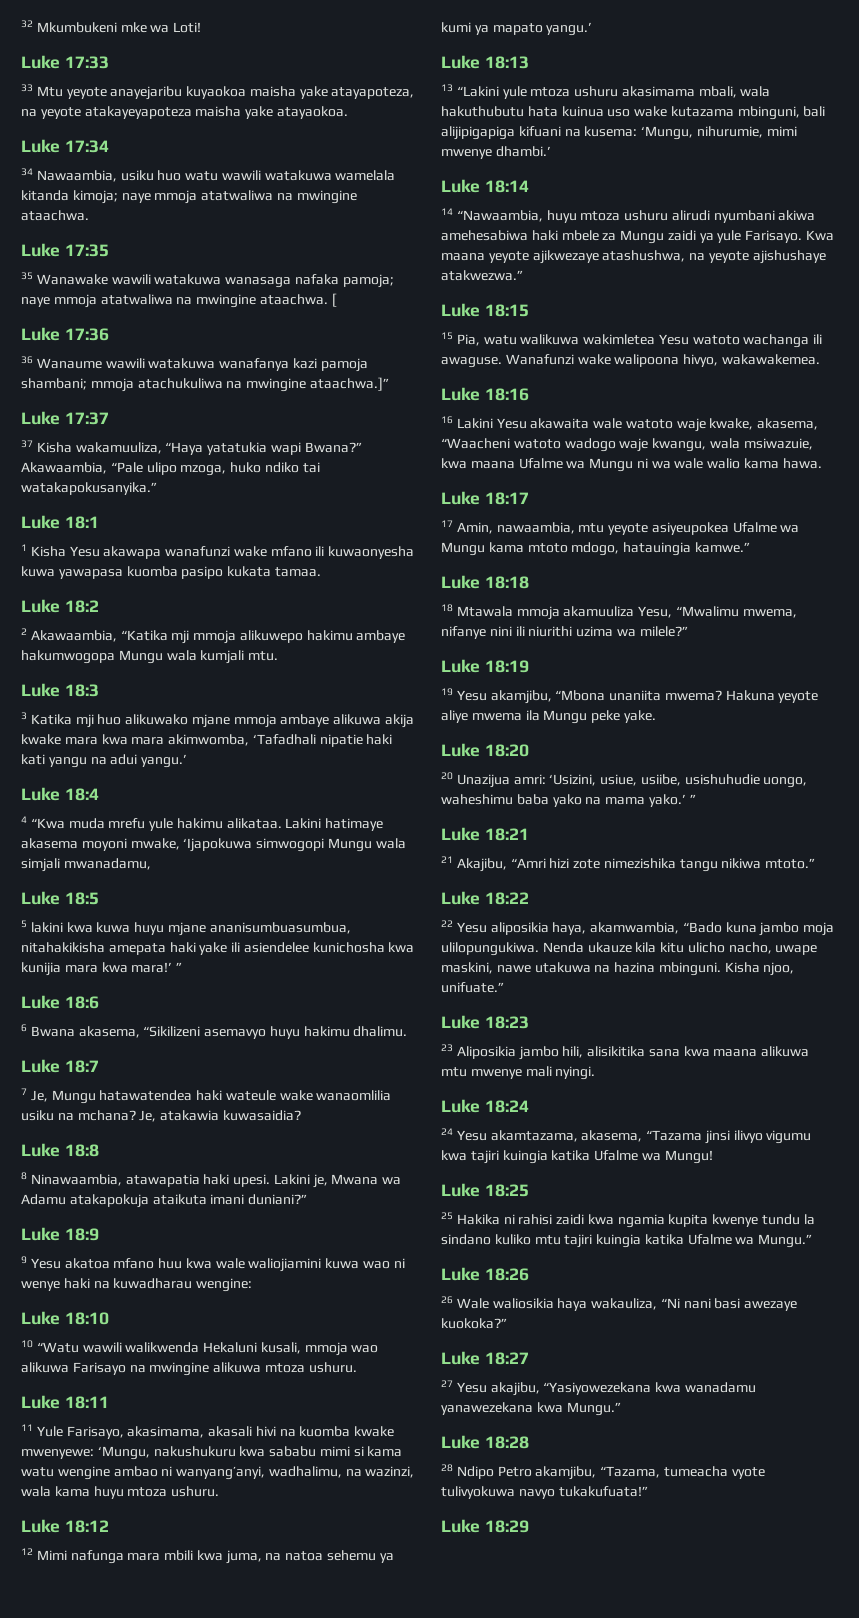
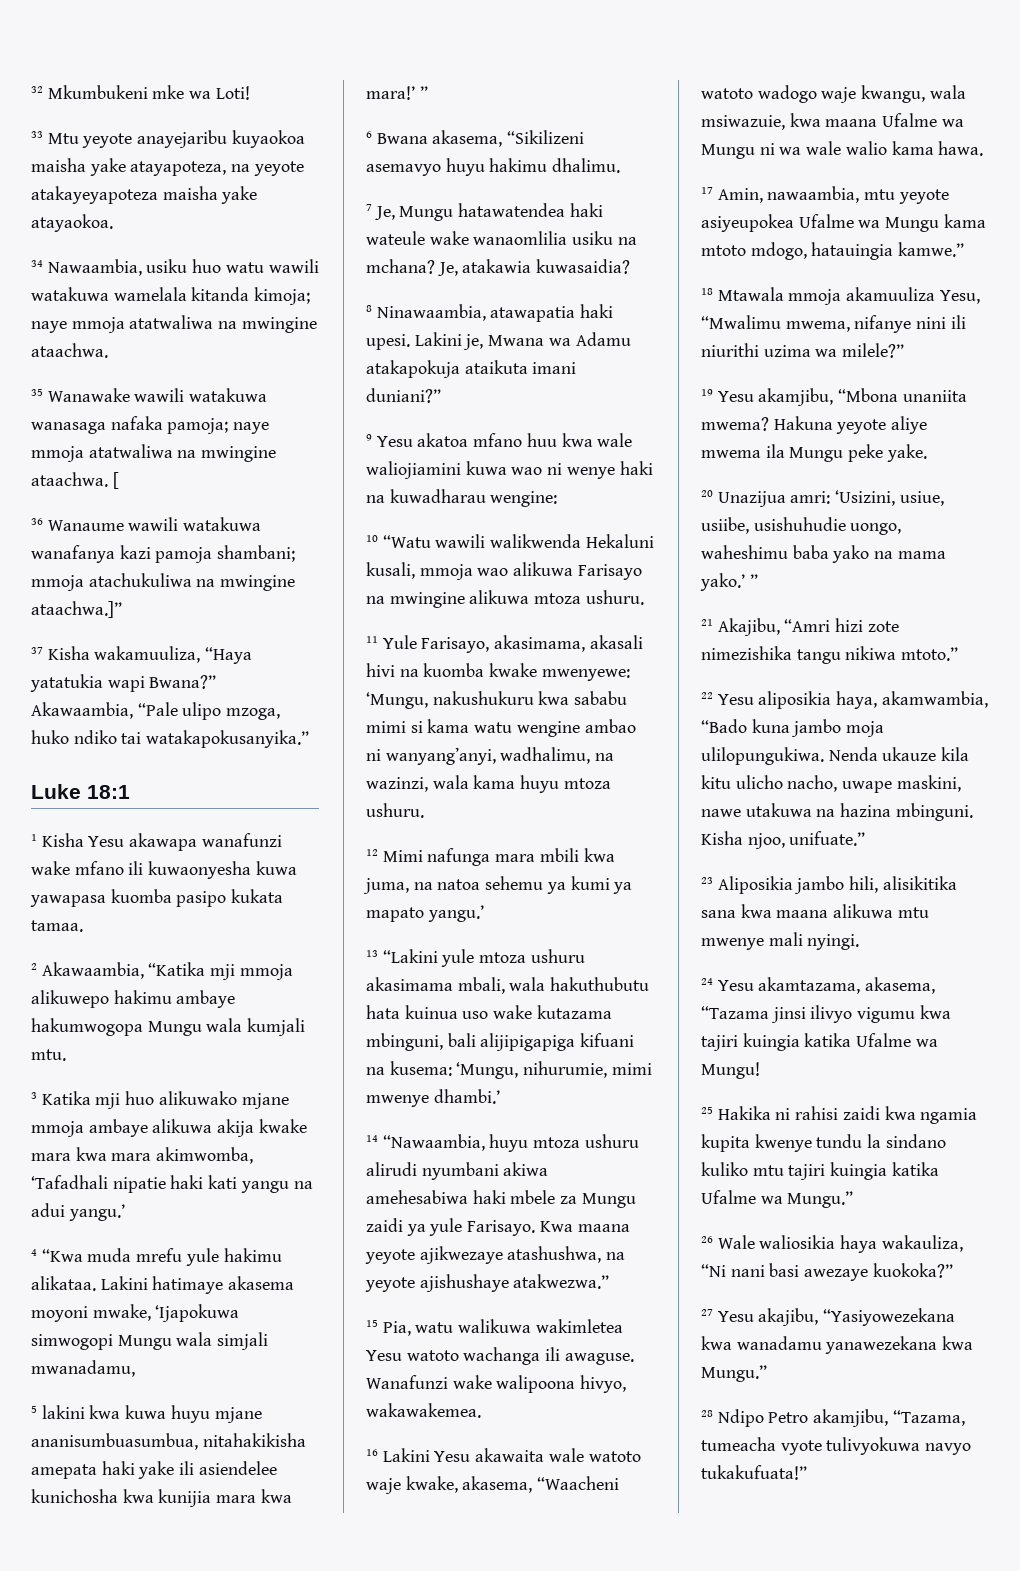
[21,55,109,69] // Luke 17:33 -> (250, 93) none
[21,139,109,153] // Luke 17:34 -> (113, 223) none
[21,243,109,257] // Luke 17:35 -> (108, 350) none
[21,327,109,341] // Luke 17:36 -> (119, 480) none
[21,411,109,425] // Luke 17:37 -> (122, 609) none
[21,599,99,613] // Luke 18:2 -> (83, 926) none
[21,683,99,697] // Luke 18:3 -> (66, 1055) none
[21,787,99,801] // Luke 18:4 -> (125, 1212) none
[21,891,99,905] // Luke 18:5 -> (135, 1368) none
[21,995,99,1009] // Luke 18:6 -> (428, 92) none
[21,1059,99,1073] // Luke 18:7 -> (621, 165) none
[21,1143,99,1157] // Luke 18:8 -> (631, 266) none
[21,1227,99,1241] // Luke 18:9 -> (441, 395) none
[21,1311,109,1325] // Luke 18:10 -> (558, 499) none
[21,1395,109,1409] // Luke 18:11 -> (644, 597) none
[21,1519,109,1533] // Luke 18:12 -> (424, 810) none
[441,55,529,69] // Luke 18:13 -> (484, 913) none
[441,179,529,193] // Luke 18:14 -> (500, 1096) none
[441,303,529,317] // Luke 18:15 -> (610, 1281) none
[441,387,529,401] // Luke 18:16 -> (481, 1410) none
[441,491,529,505] // Luke 18:17 -> (984, 148) none
[441,575,529,589] // Luke 18:18 -> (965, 249) none
[441,659,529,673] // Luke 18:19 -> (905, 350) none
[441,743,529,757] // Luke 18:20 -> (927, 453) none
[441,827,529,841] // Luke 18:21 -> (758, 580) none
[441,891,529,905] // Luke 18:22 -> (959, 654) none
[441,1015,529,1029] // Luke 18:23 -> (866, 838) none
[441,1099,529,1113] // Luke 18:24 -> (860, 942) none
[441,1183,529,1197] // Luke 18:25 -> (760, 1070) none
[441,1267,529,1281] // Luke 18:26 -> (854, 1199) none
[441,1351,529,1365] // Luke 18:27 -> (953, 1270) none
[441,1435,529,1449] // Luke 18:28 -> (767, 1373) none
[441,1519,529,1533] // Luke 18:29 -> (807, 1472) none

